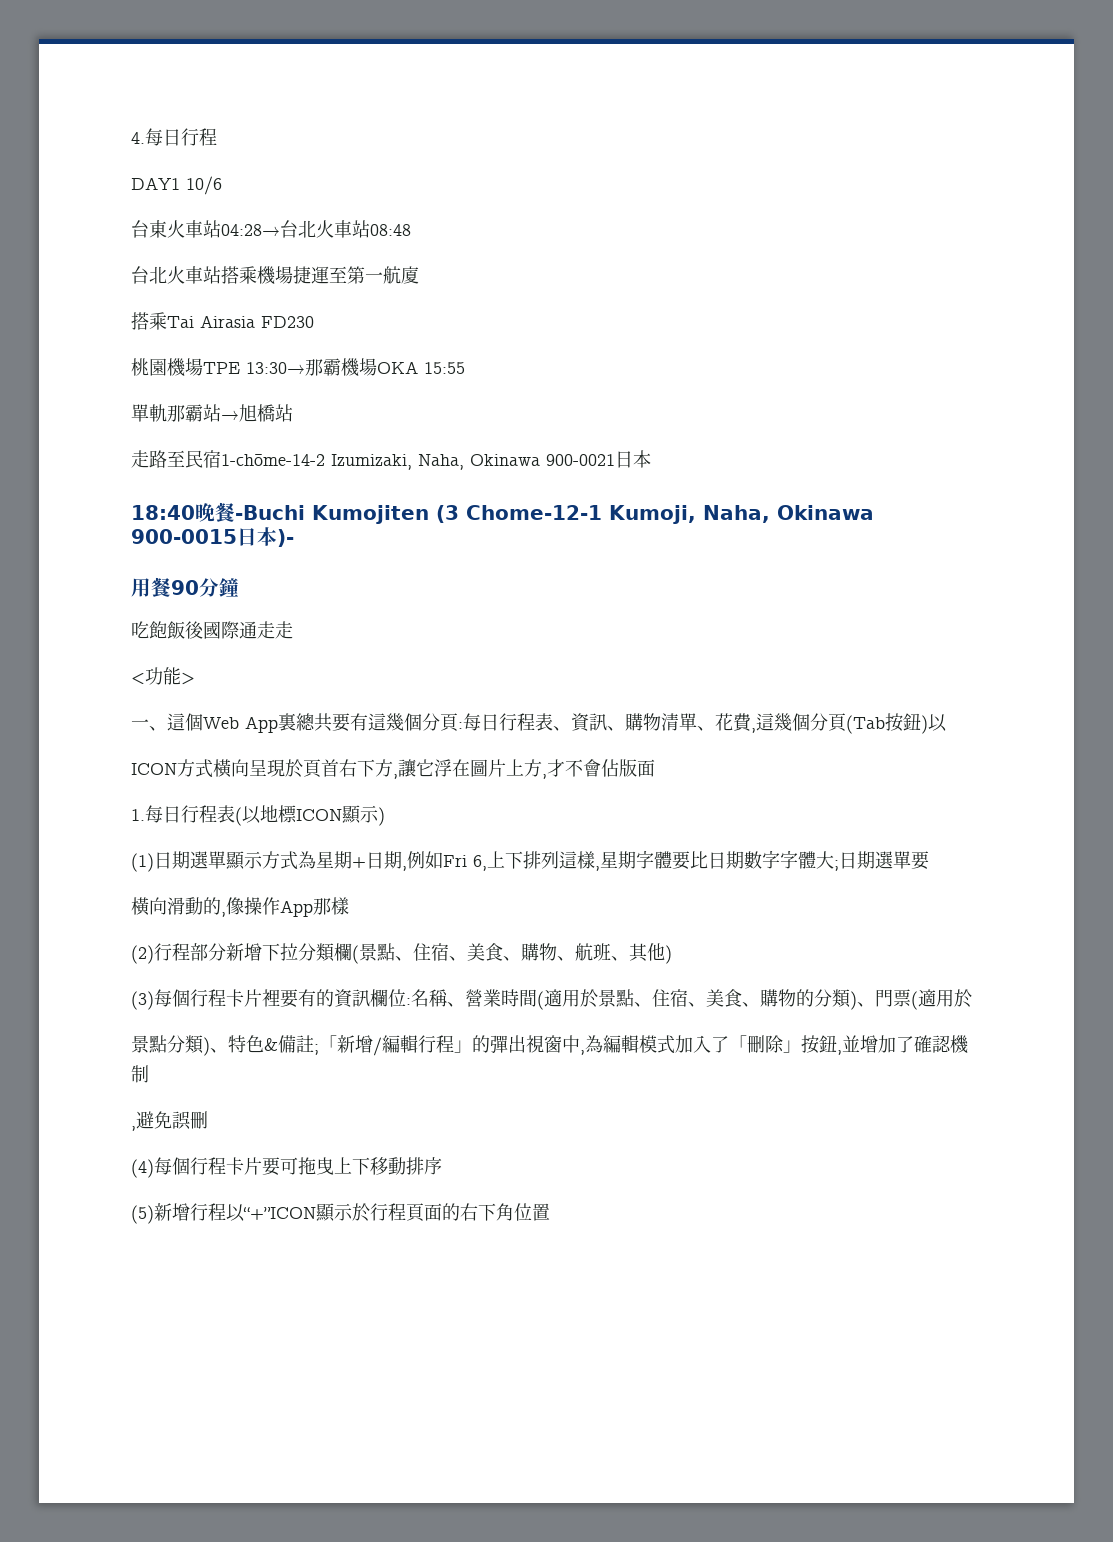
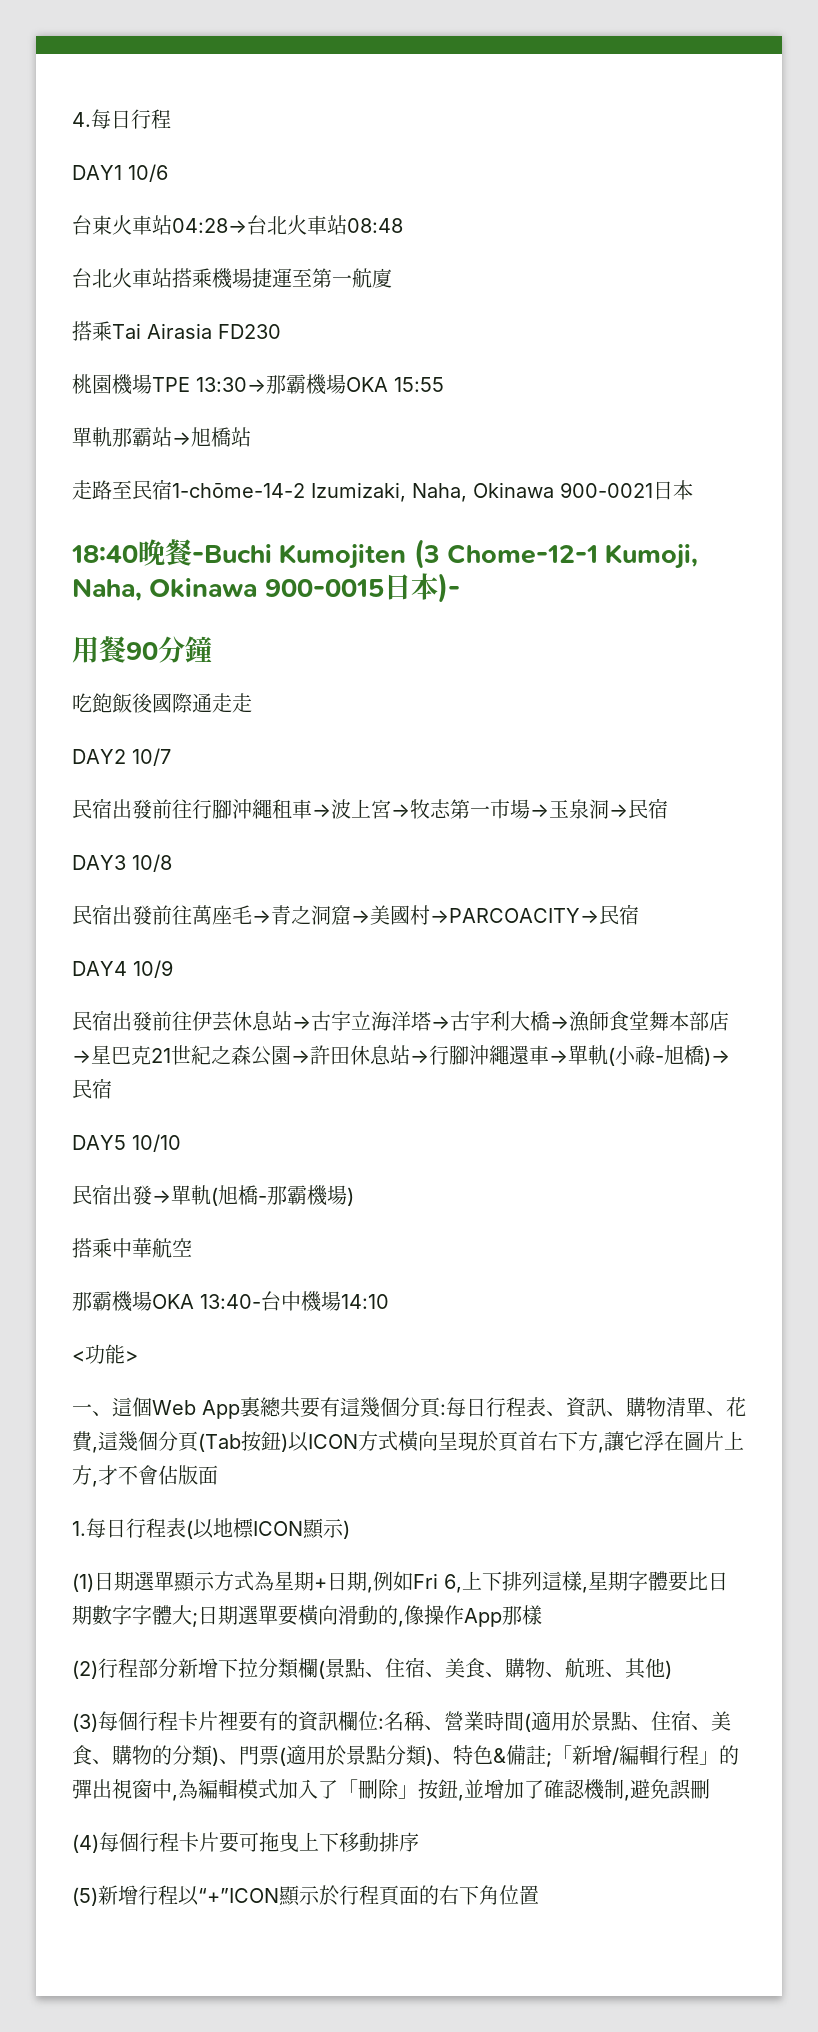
(293, 630) none -> [72,748,171,766] [72,798,668,819] [72,854,172,872] [72,904,639,925] [72,960,173,978] [72,1010,729,1032] [72,1045,730,1066] [72,1078,112,1099] [72,1134,181,1152] [72,1184,354,1206] [72,1238,192,1258] [72,1291,389,1312] // DAY2 10/7 // 民宿出發前往行腳沖繩租車→波上宮→牧志第一市場→玉泉洞→民宿 // DAY3 10/8 // 民宿出發前往萬座毛→青之洞窟→美國村→PARCOACITY→民宿 // DAY4 10/9 // 民宿出發前往伊芸休息站→古宇立海洋塔→古宇利大橋→漁師食堂舞本部店→星巴克21世紀之森公園→許田休息站→行腳沖繩還車→單軌(小祿-旭橋)→民宿 // DAY5 10/10 // 民宿出發→單軌(旭橋-那霸機場) // 搭乘中華航空 // 那霸機場OKA 13:40-台中機場14:10
(947, 723) // -> (309, 1442) none
(929, 860) // -> (298, 1615) none
(972, 998) // -> (346, 1755) none
(149, 1074) // -> (624, 1789) none

